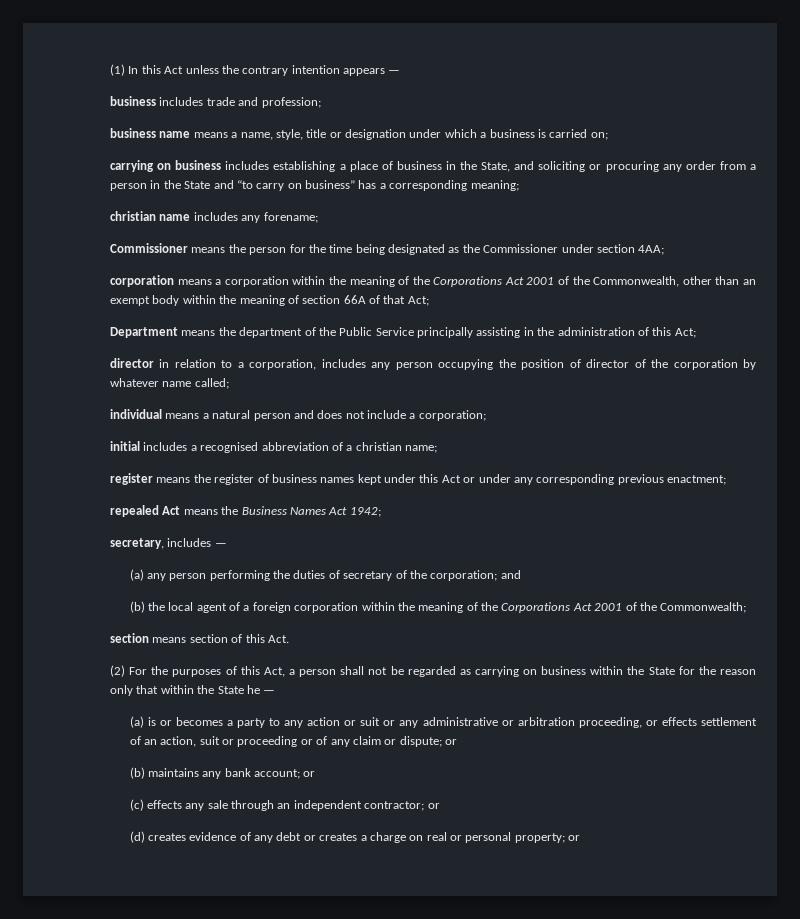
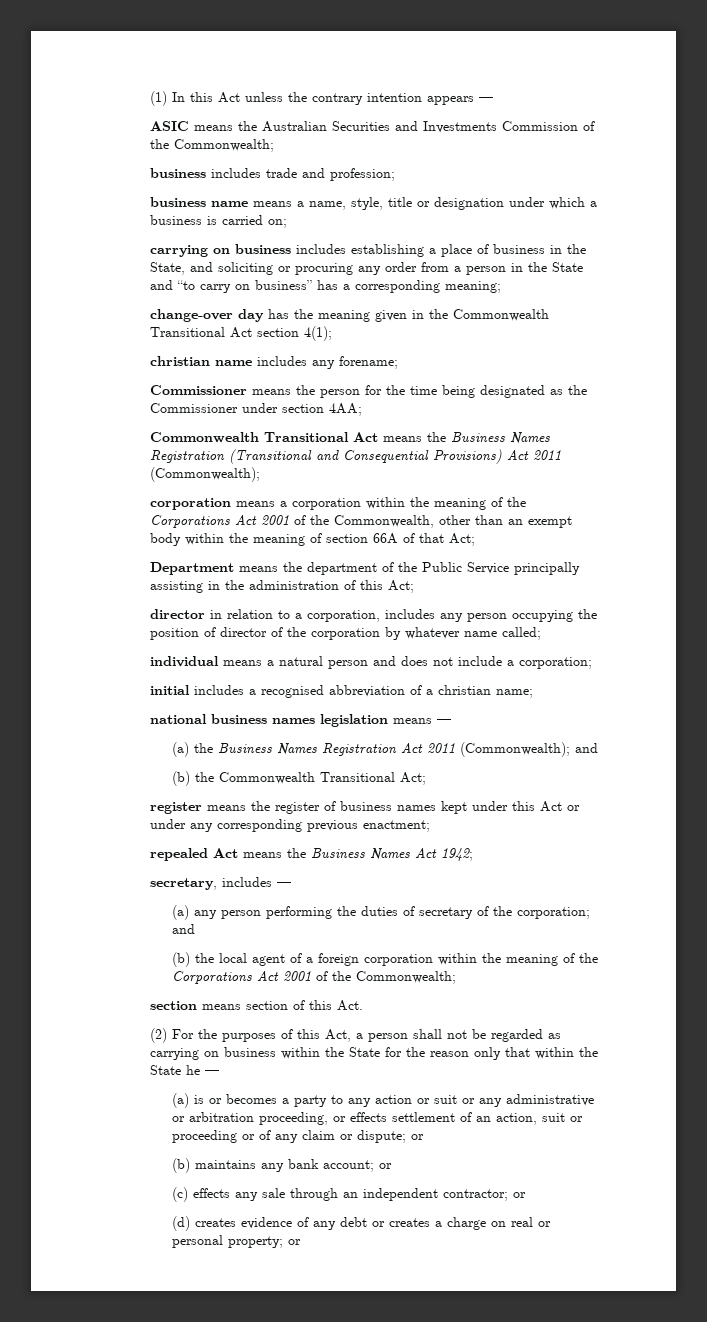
(401, 72) none -> [150,121,596,133] [150,139,275,152] // ASIC means the Australian Securities and Investments Commission of the Commonwealth;
(519, 185) none -> [150,309,550,322] [150,326,333,341] // change-over day has the meaning given in the Commonwealth Transitional Act section 4(1);
(665, 250) none -> [150,432,551,444] [150,449,562,464] [150,467,261,482] // Commonwealth Transitional Act means the Business Names Registration (Transitional and Consequential Provisions) Act 2011 (Commonwealth);
(438, 449) none -> [150,714,452,727] [171,742,598,757] [171,771,426,786] // national business names legislation means — // (a) the Business Names Registration Act 2011 (Commonwealth); and // (b) the Commonwealth Transitional Act;

